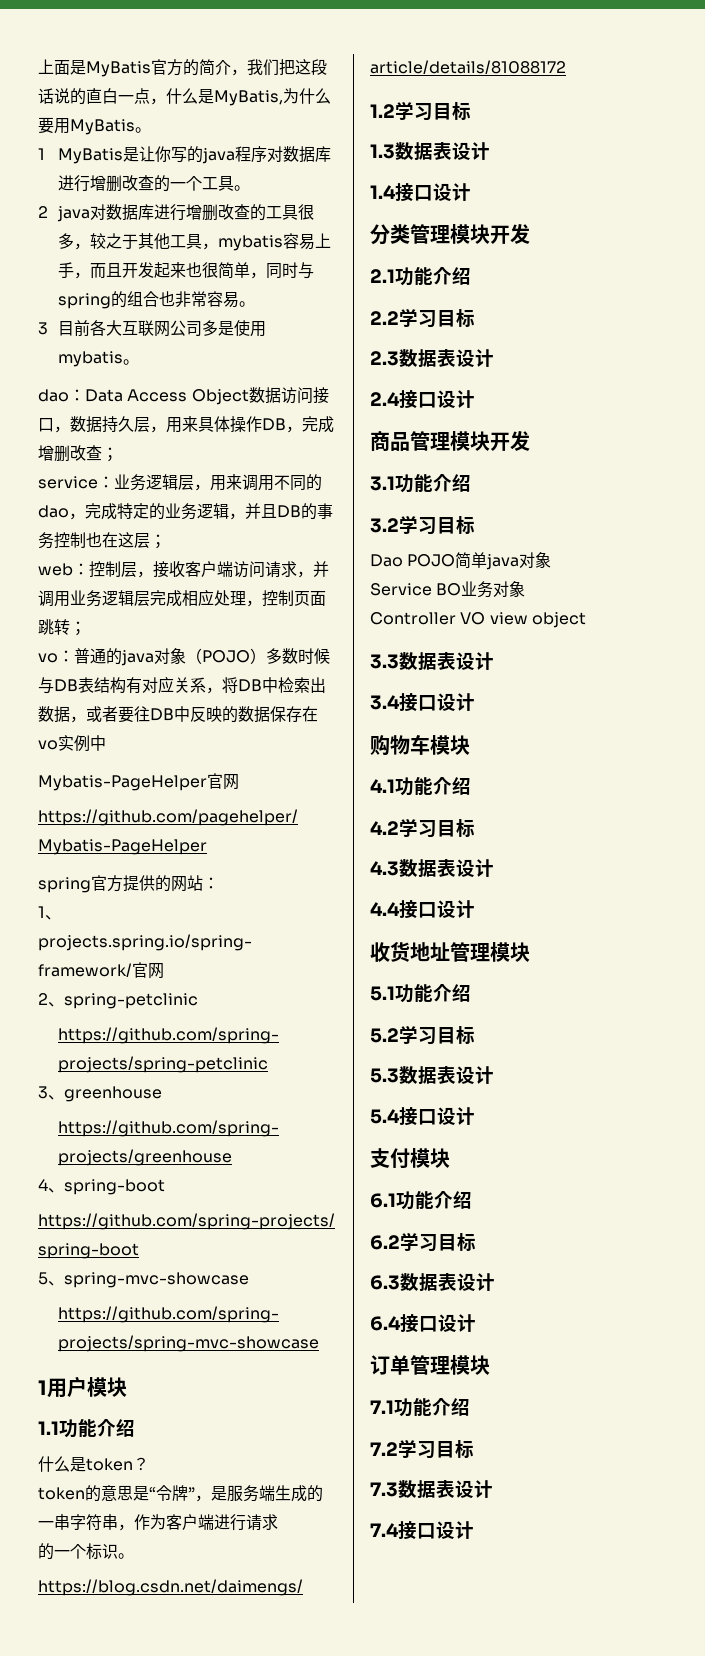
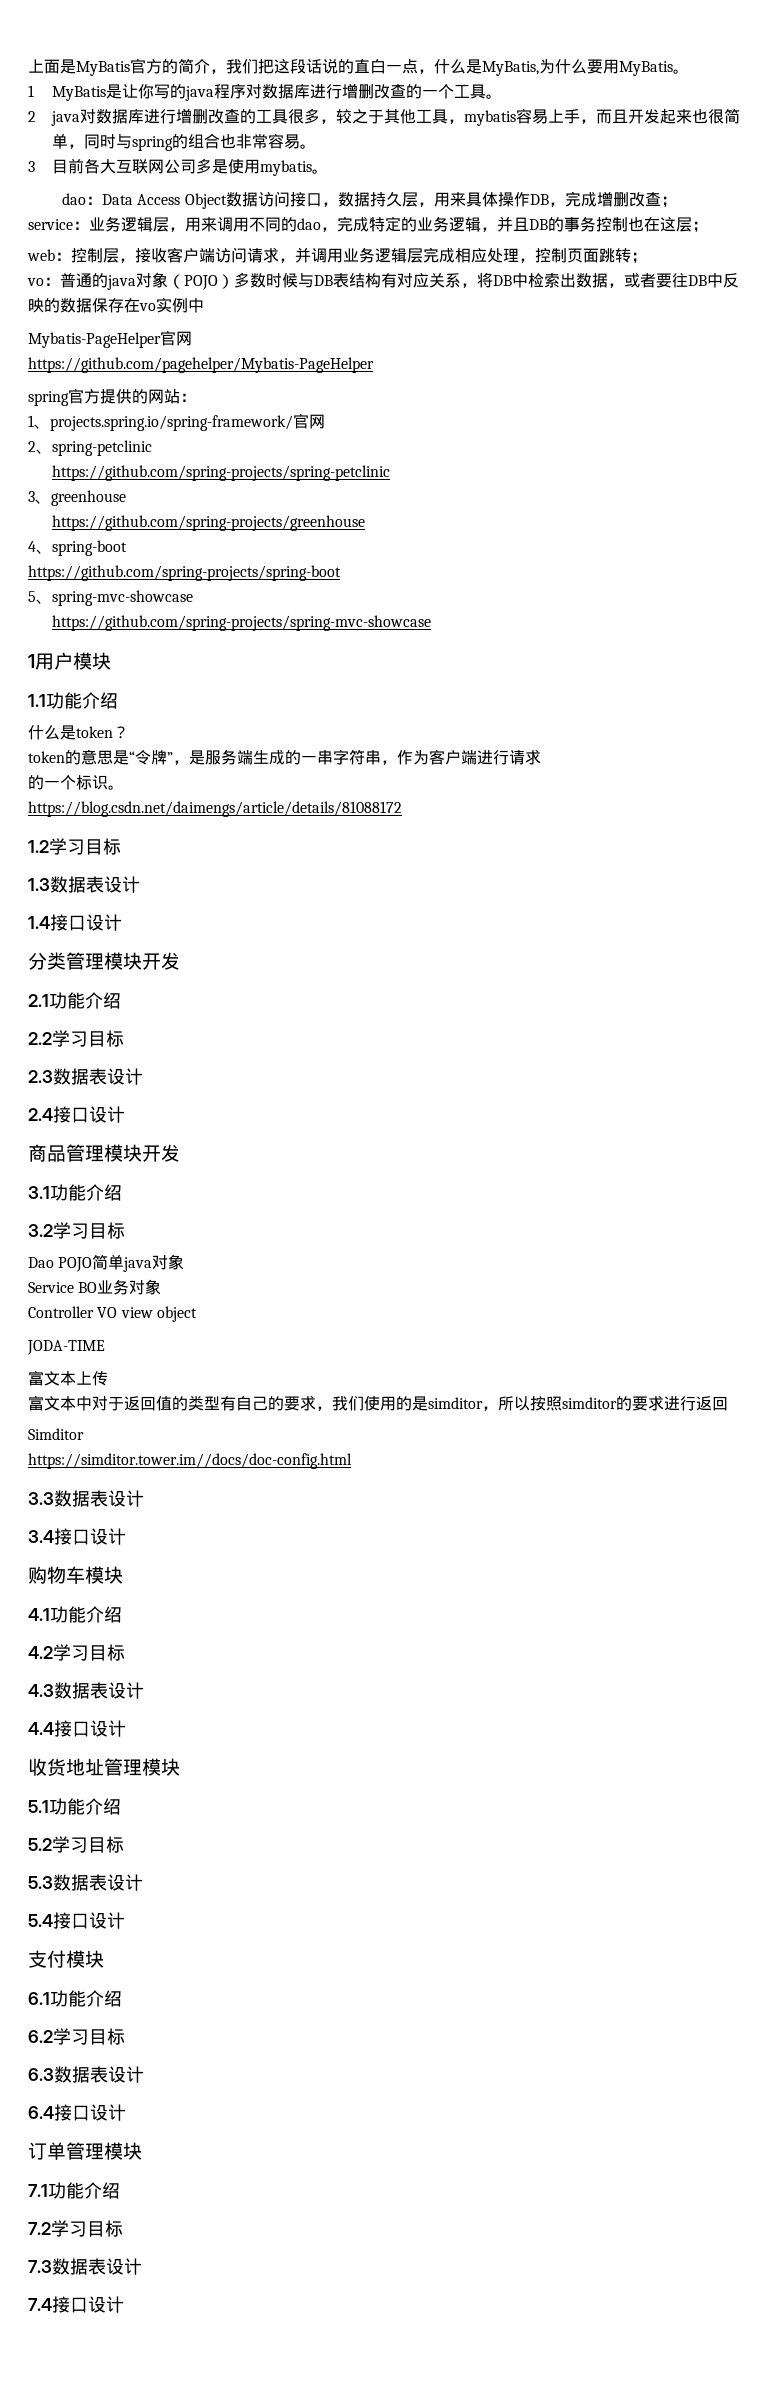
(586, 620) none -> [27,1340,105,1355] [28,1370,108,1386] [28,1395,728,1411] [28,1428,84,1440] [28,1453,352,1469] // JODA-TIME // 富文本上传 // 富文本中对于返回值的类型有自己的要求，我们使用的是simditor，所以按照simditor的要求进行返回 // Simditor // https://simditor.tower.im//docs/doc-config.html

